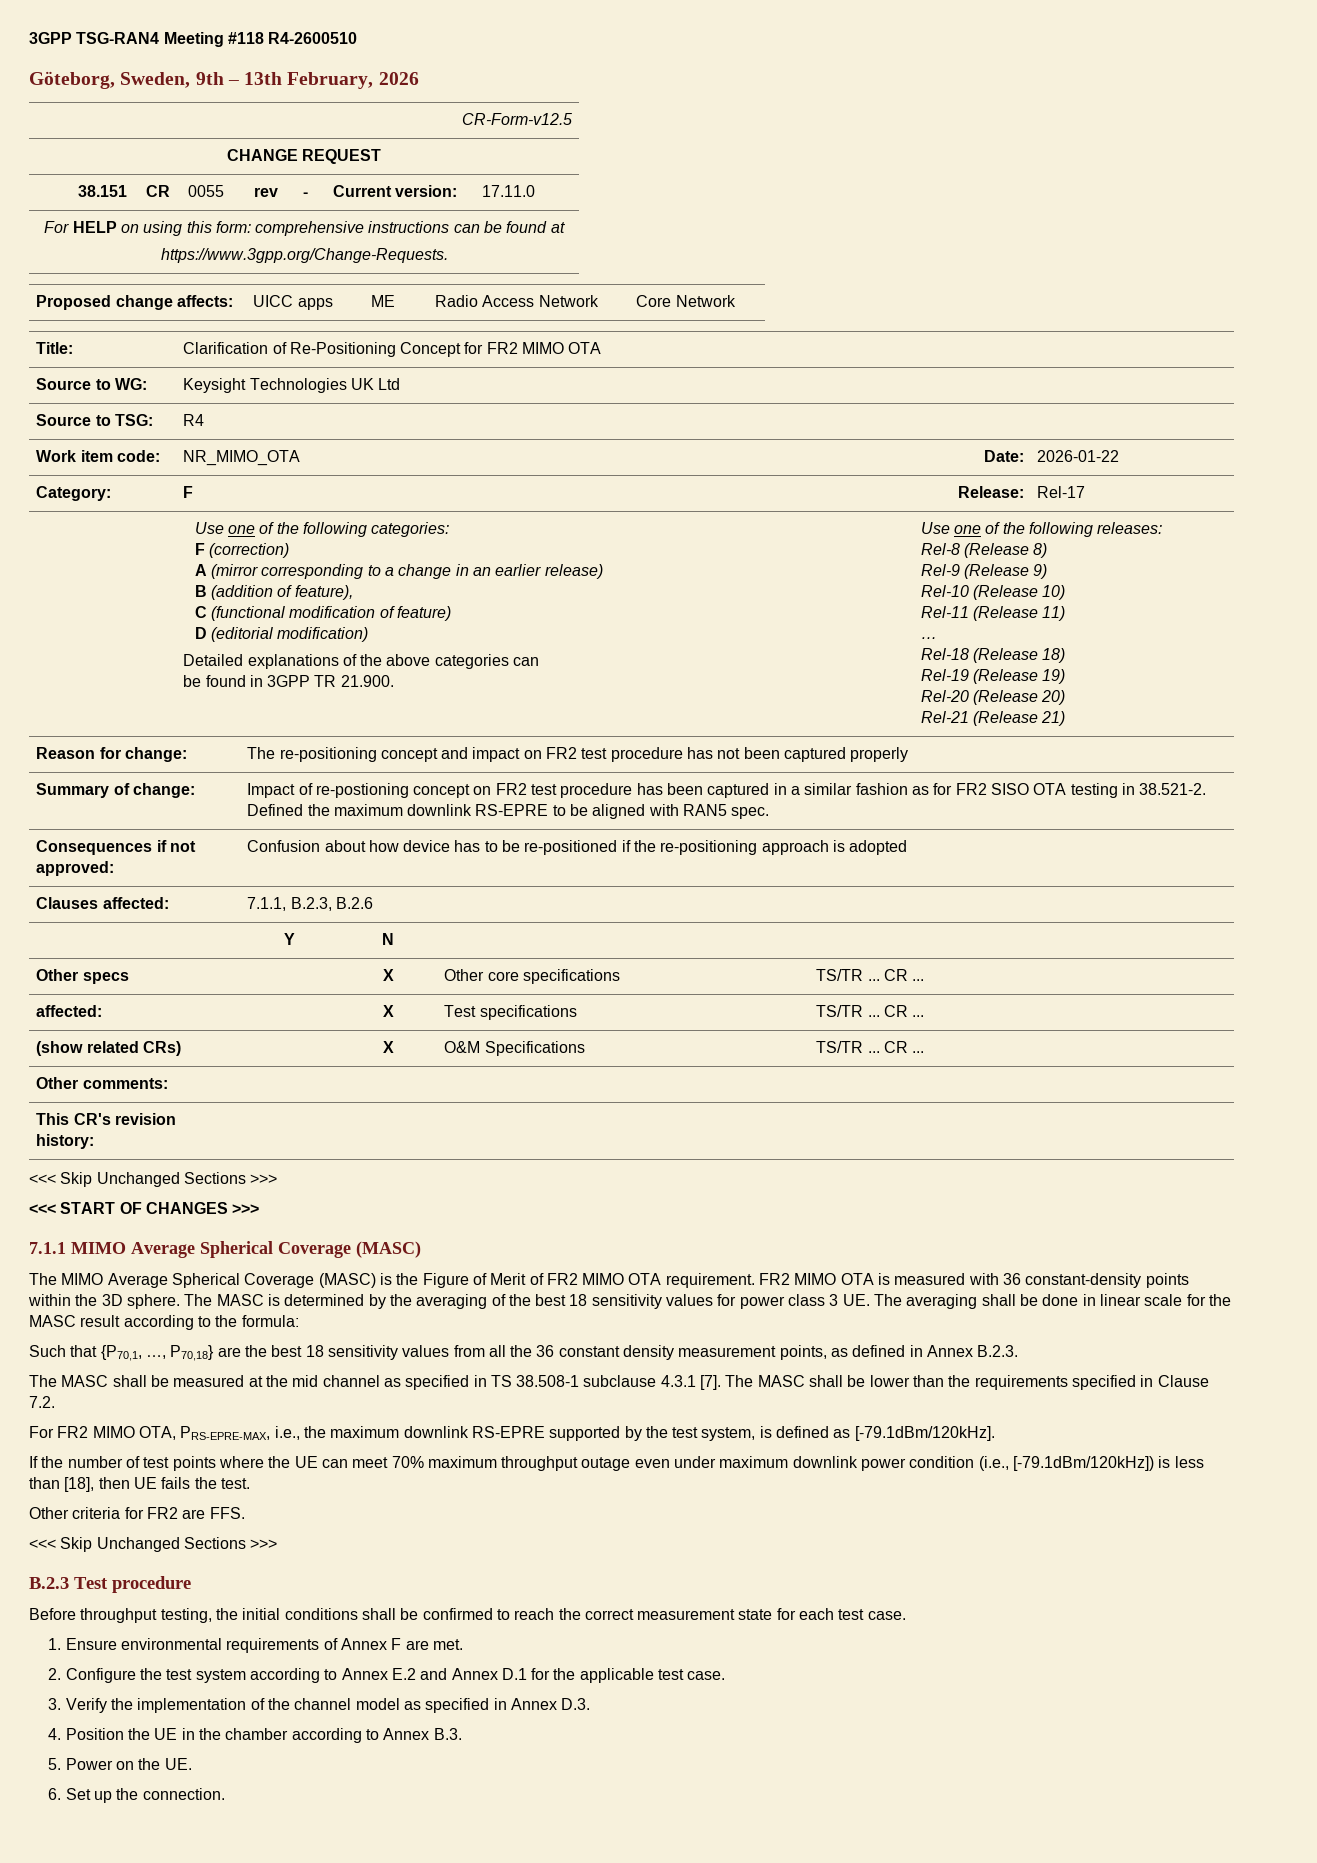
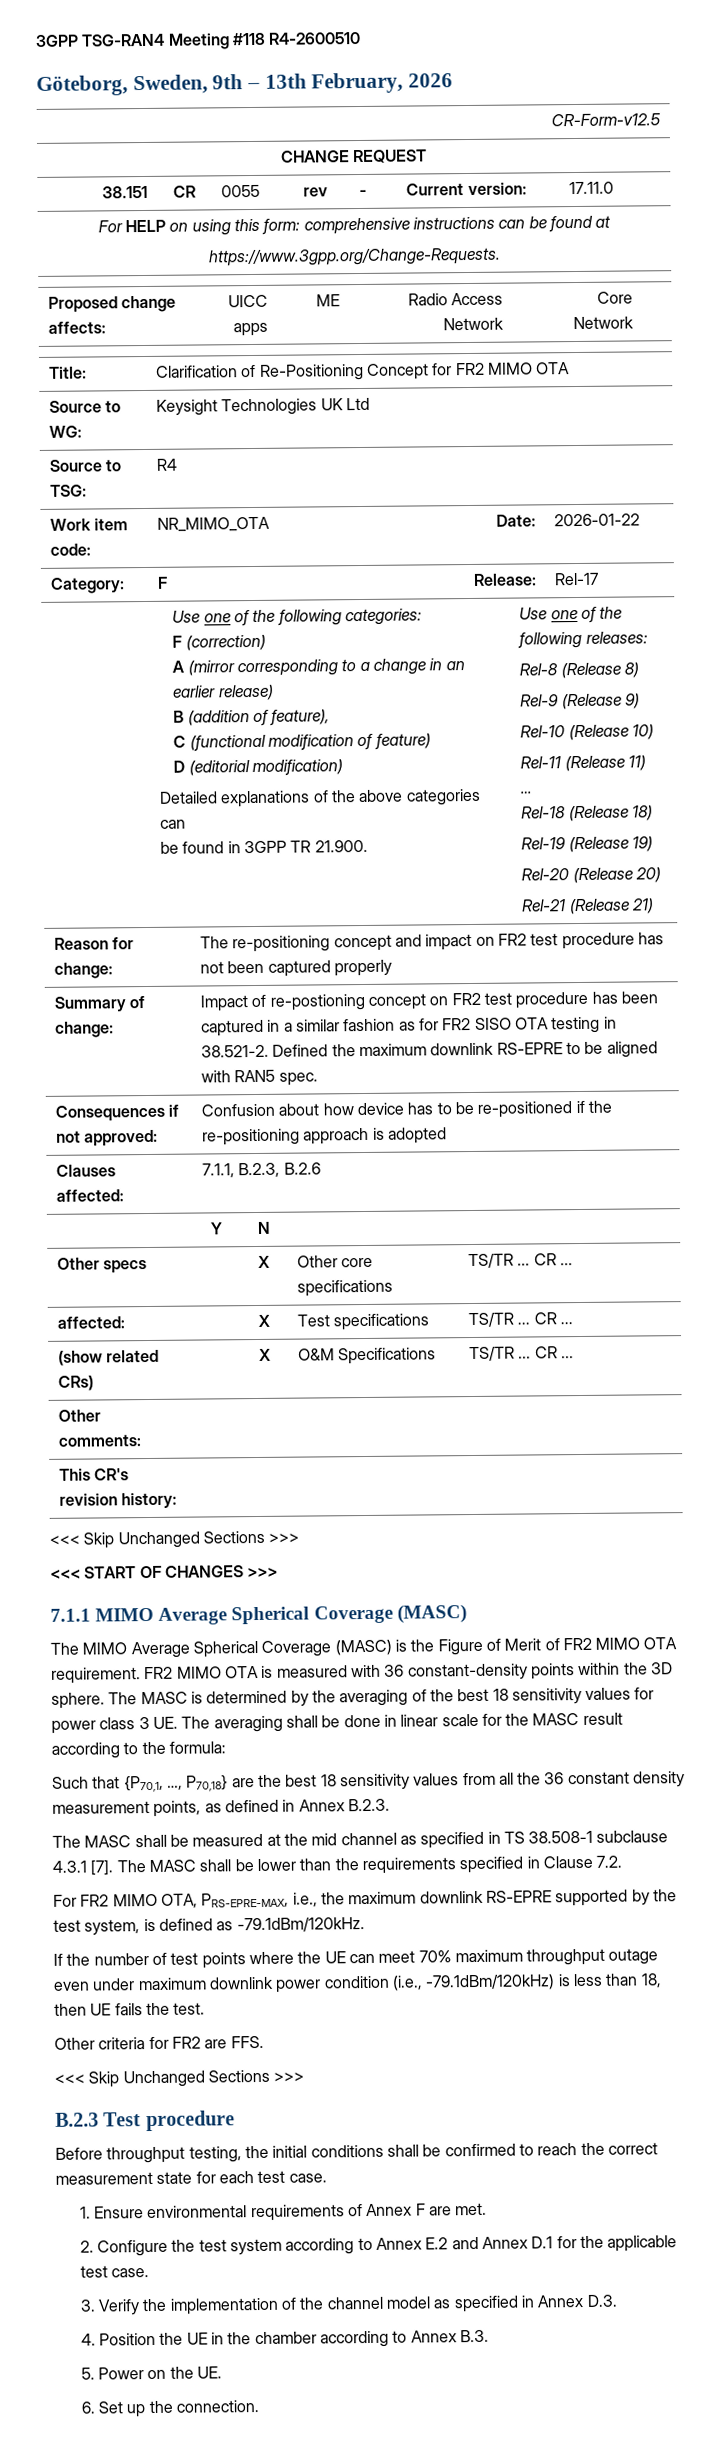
[854,1426,995,1441] [-79.1dBm/120kHz]. -> [236,1917,365,1933] -79.1dBm/120kHz.
[1013,1456,1155,1471] [-79.1dBm/120kHz]) -> [425,1974,556,1991] -79.1dBm/120kHz)
[64,1477,95,1492] [18], -> [640,1973,662,1988] 18,

